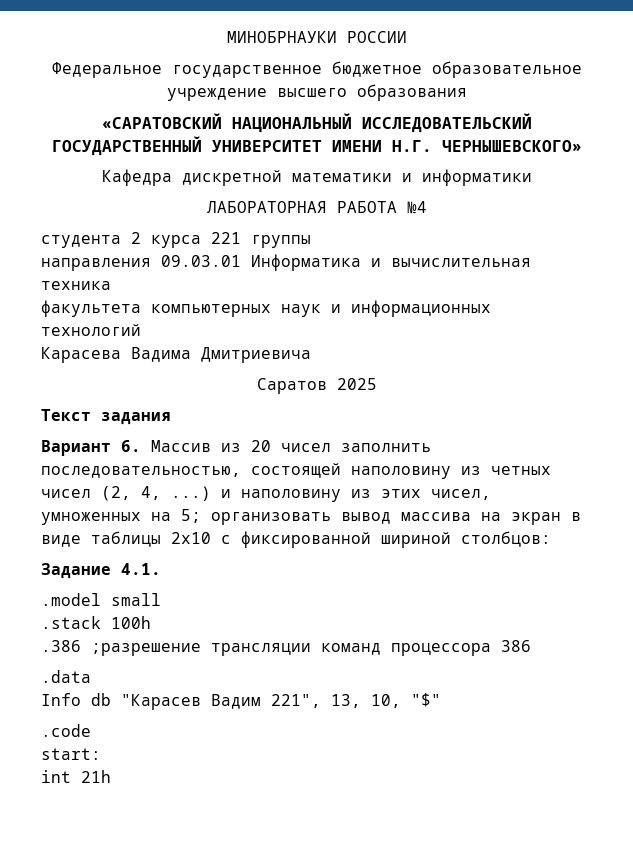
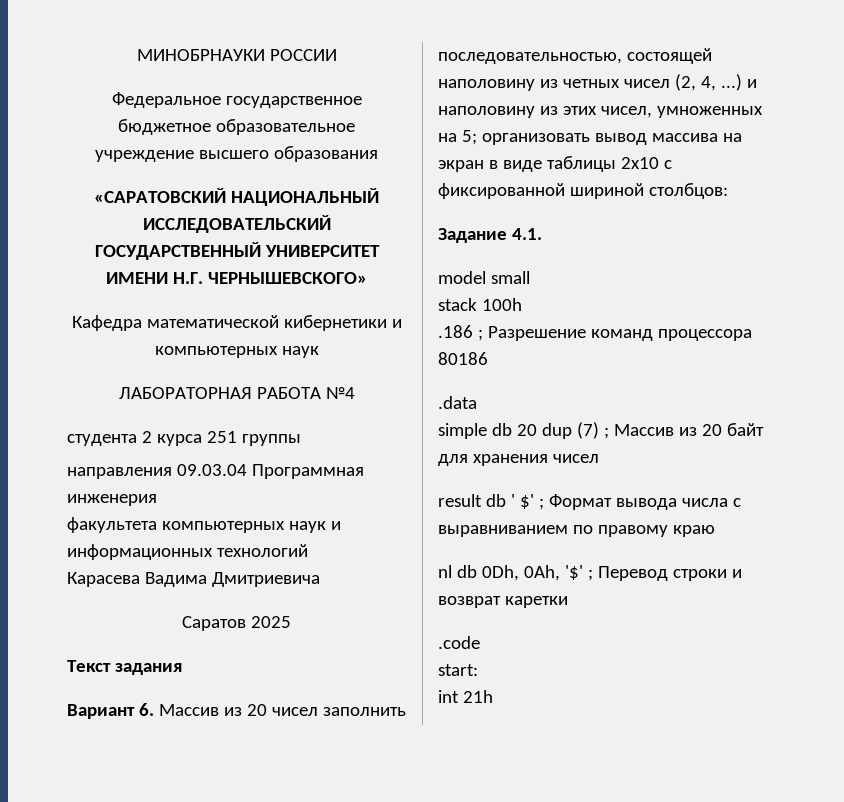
[181,169,532,186] дискретной математики и информатики -> [146,315,402,331] [154,346,319,358] математической кибернетики и компьютерных наук
[211,232,241,244] 221 -> [206,431,237,443] 251
[161,254,531,271] [41,281,111,290] 09.03.01 Информатика и вычислительная техника -> [176,464,364,479] [67,494,157,506] 09.03.04 Программная инженерия
[41,593,101,606] .model -> [438,271,486,284] model
[41,616,101,629] .stack -> [438,298,477,311] stack
[41,640,311,656] .386 ;разрешение трансляции -> [438,325,586,341] .186 ; Разрешение
[501,640,531,652] 386 -> [438,352,488,365] 80186
[41,693,441,710] Info db "Карасев Вадим 221", 13, 10, "$" -> [438,422,764,439] [438,454,599,466] [438,494,741,510] [438,525,715,537] [438,565,742,581] [438,596,568,608] simple db 20 dup (7) ; Массив из 20 байт для хранения чисел // result db ' $' ; Формат вывода числа с выравниванием по правому краю // nl db 0Dh, 0Ah, '$' ; Перевод строки и возврат каретки

